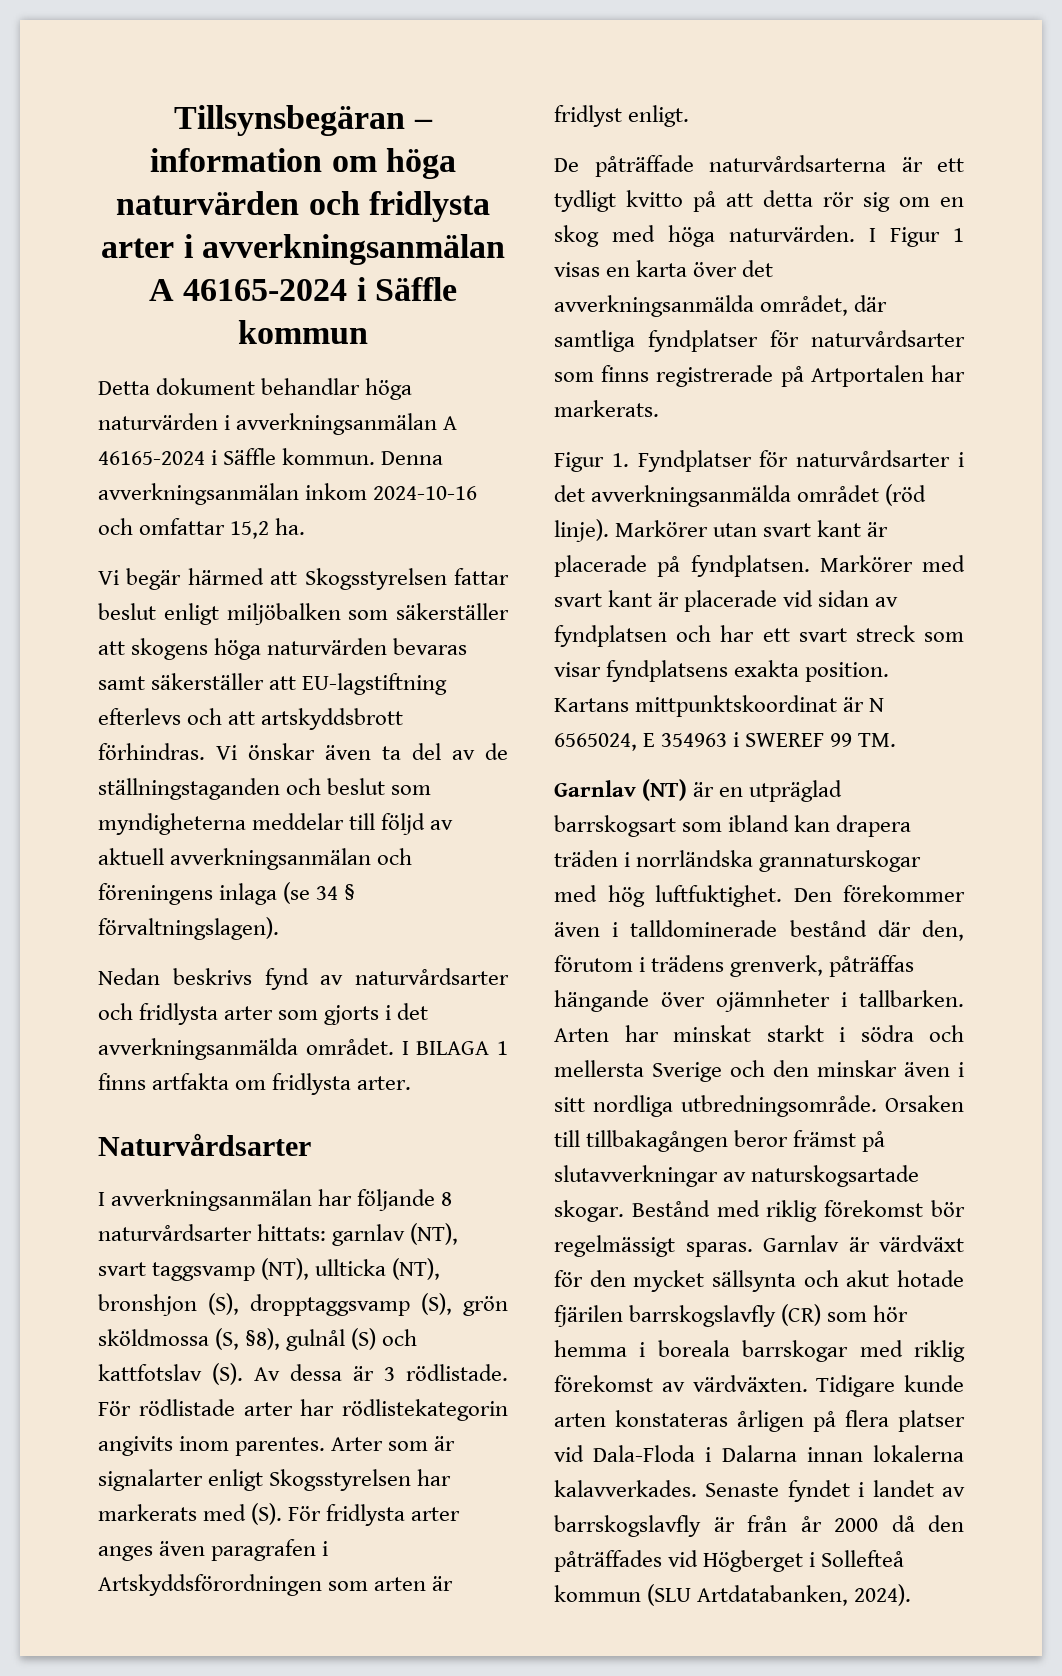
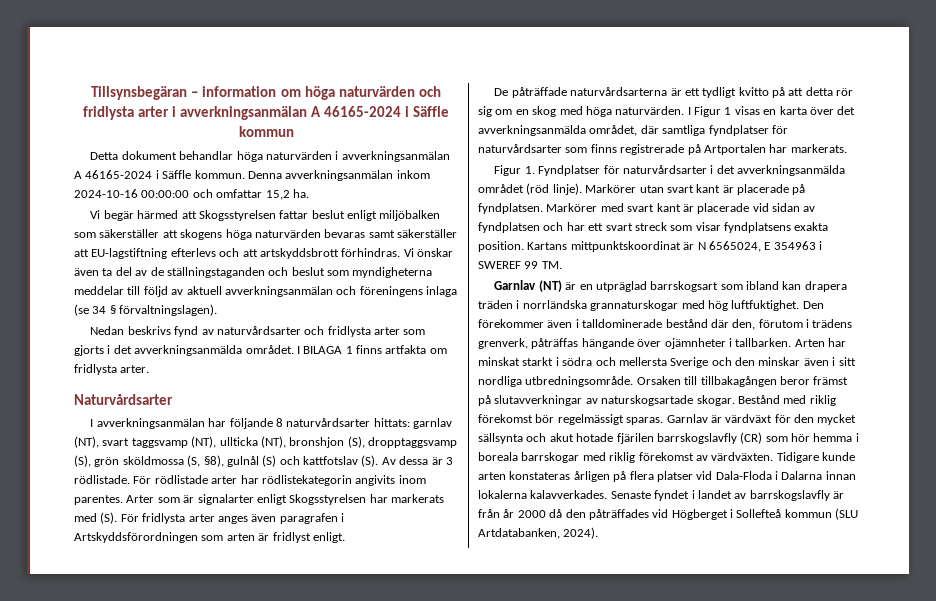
(478, 493) none -> [141,190,190,198] 00:00:00

